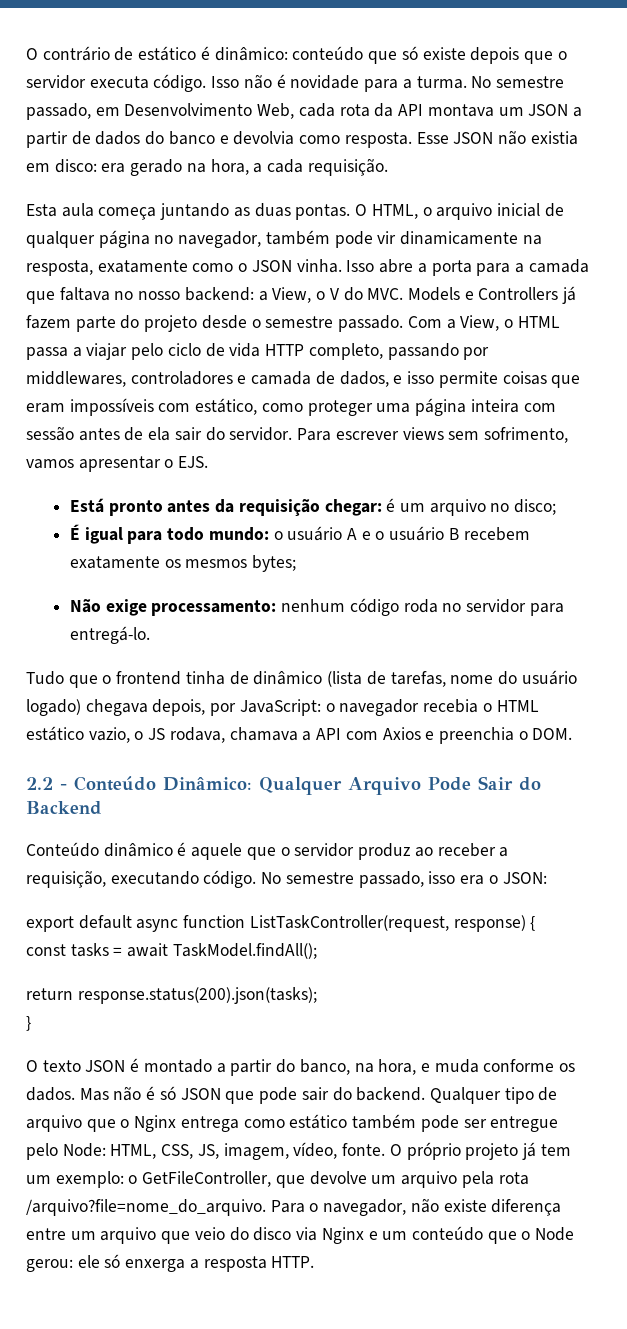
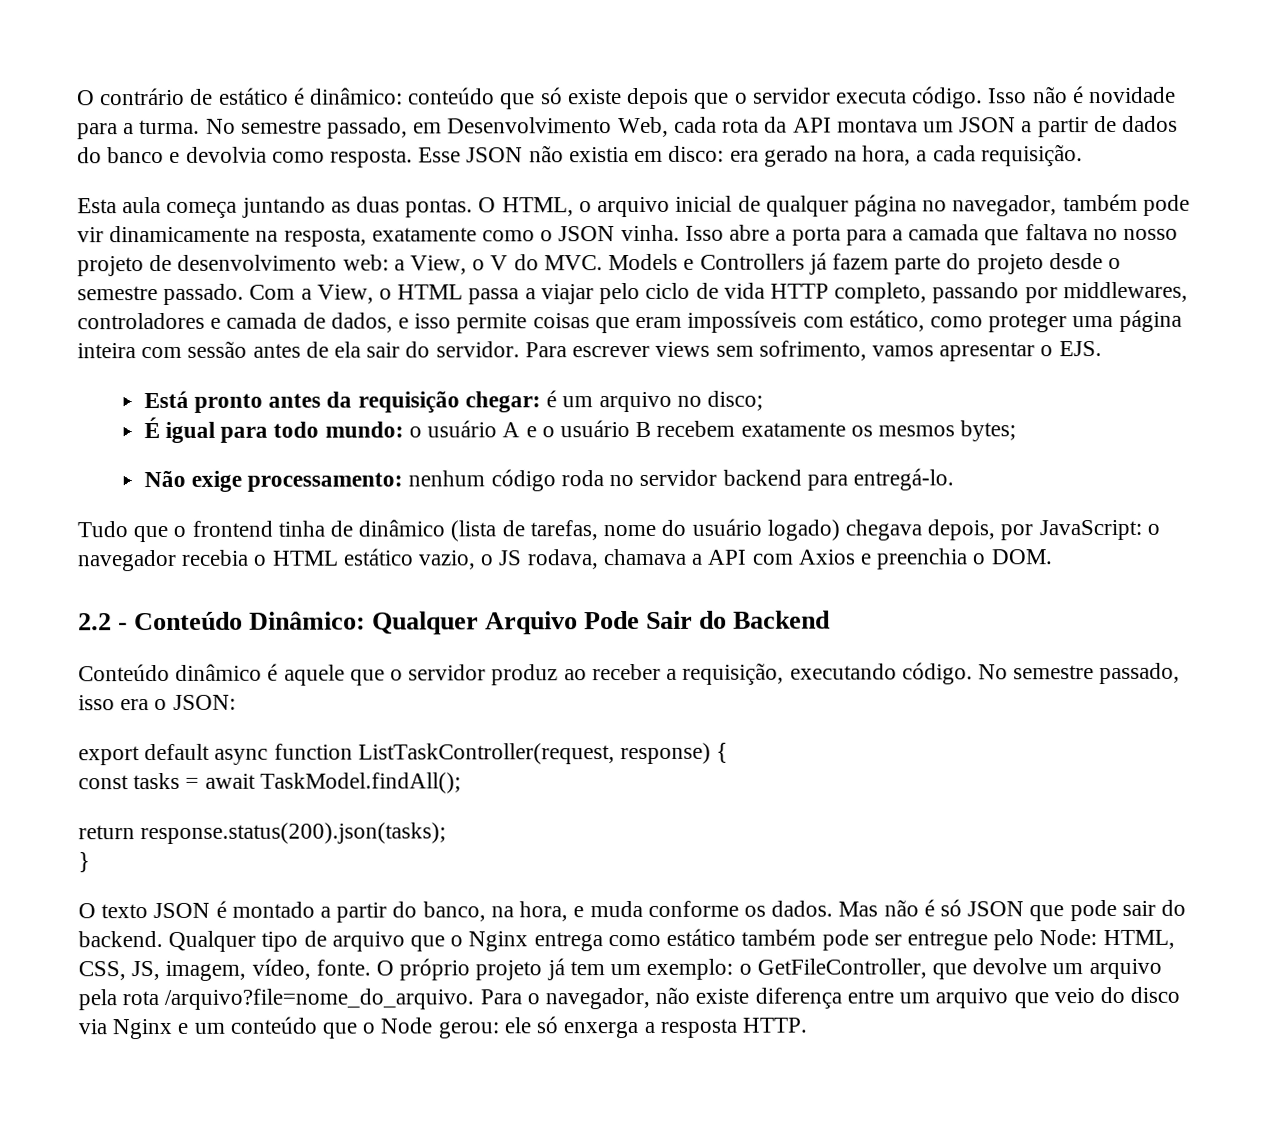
[184,287,254,301] backend: -> [77,254,389,277] projeto de desenvolvimento web:
(527, 606) none -> [722,469,802,486] backend

